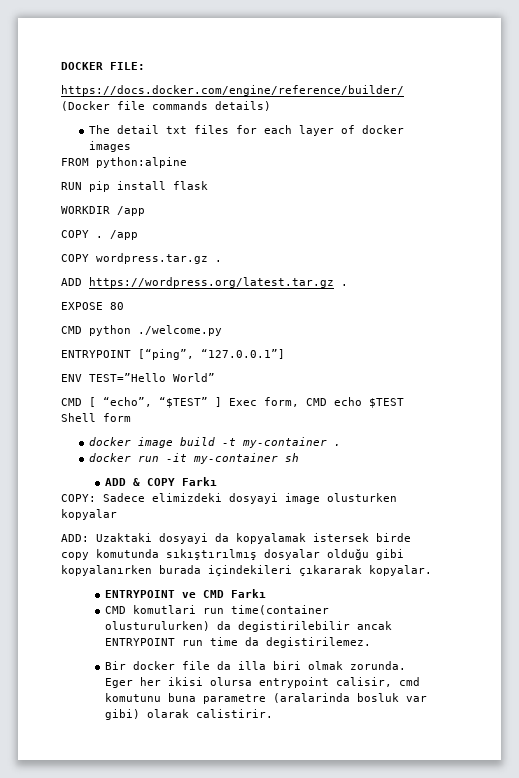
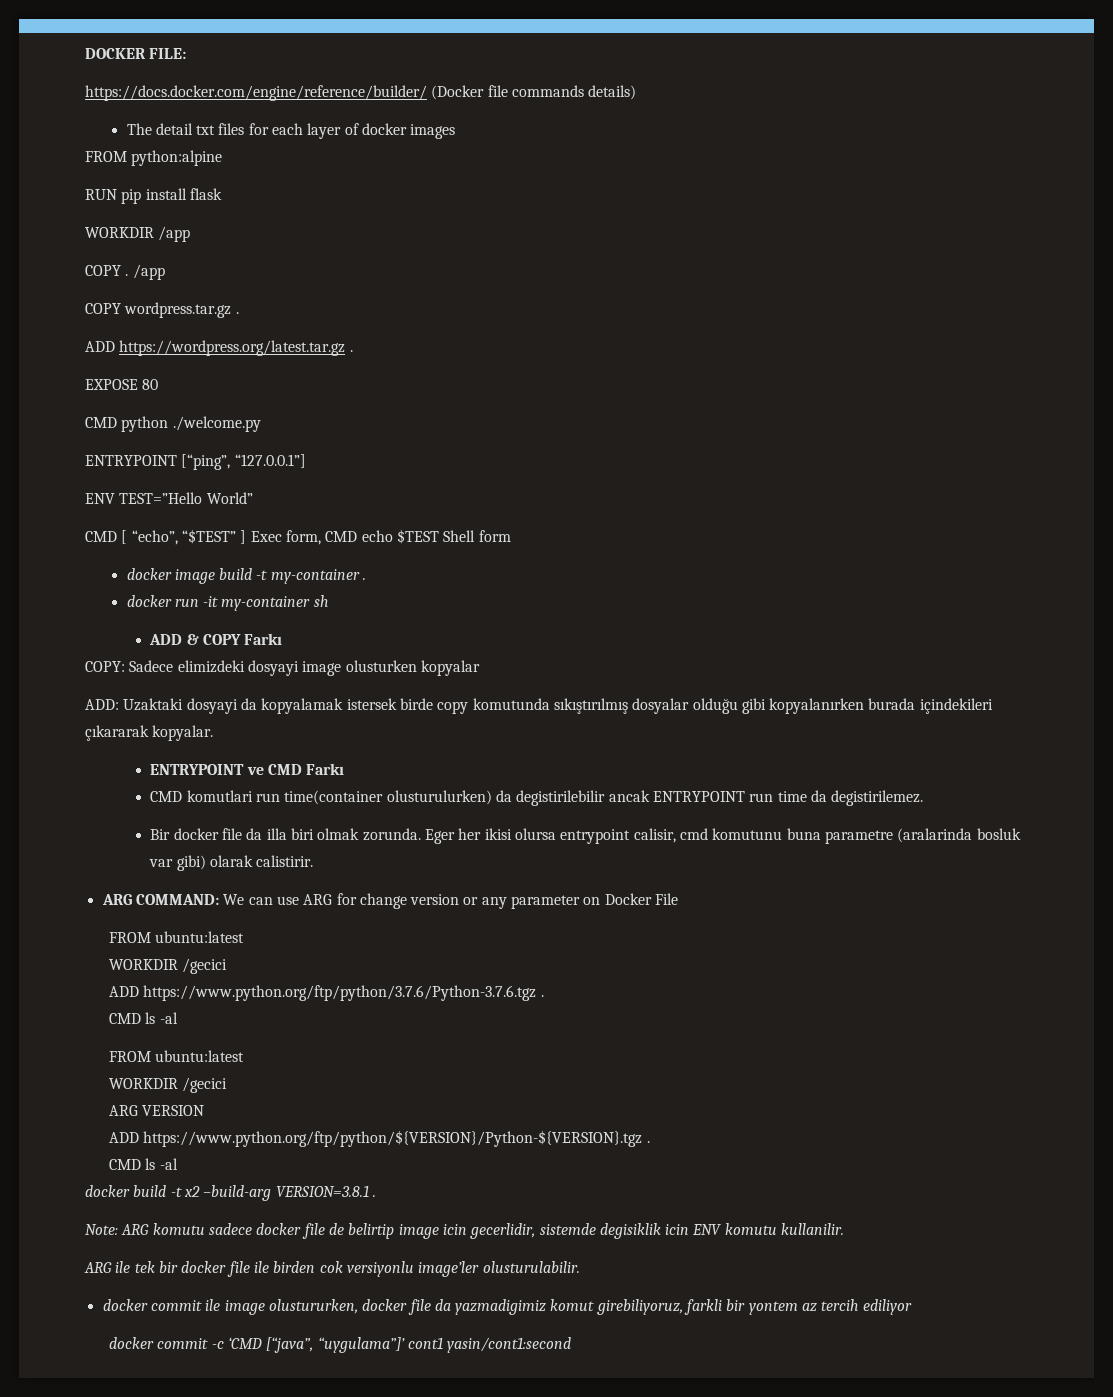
(274, 713) none -> [101,893,679,909] [108,931,245,943] [108,958,228,974] [108,985,544,1001] [108,1012,178,1024] [108,1050,245,1062] [108,1077,228,1093] [108,1105,205,1116] [108,1130,650,1147] [108,1158,178,1170] [85,1185,376,1201] [85,1223,845,1239] [84,1261,580,1277] [102,1299,912,1315] [108,1337,572,1353] // ARG COMMAND: We can use ARG for change version or any parameter on Docker File // FROM ubuntu:latest // WORKDIR /gecici // ADD https://www.python.org/ftp/python/3.7.6/Python-3.7.6.tgz . // CMD ls -al // FROM ubuntu:latest // WORKDIR /gecici // ARG VERSION // ADD https://www.python.org/ftp/python/${VERSION}/Python-${VERSION}.tgz . // CMD ls -al // docker build -t x2 –build-arg VERSION=3.8.1 . // Note: ARG komutu sadece docker file de belirtip image icin gecerlidir, sistemde degisiklik icin ENV komutu kullanilir. // ARG ile tek bir docker file ile birden cok versiyonlu image’ler olusturulabilir. // docker commit ile image olustururken, docker file da yazmadigimiz komut girebiliyoruz, farkli bir yontem az tercih ediliyor // docker commit -c ‘CMD [“java”, “uygulama”]’ cont1 yasin/cont1:second

